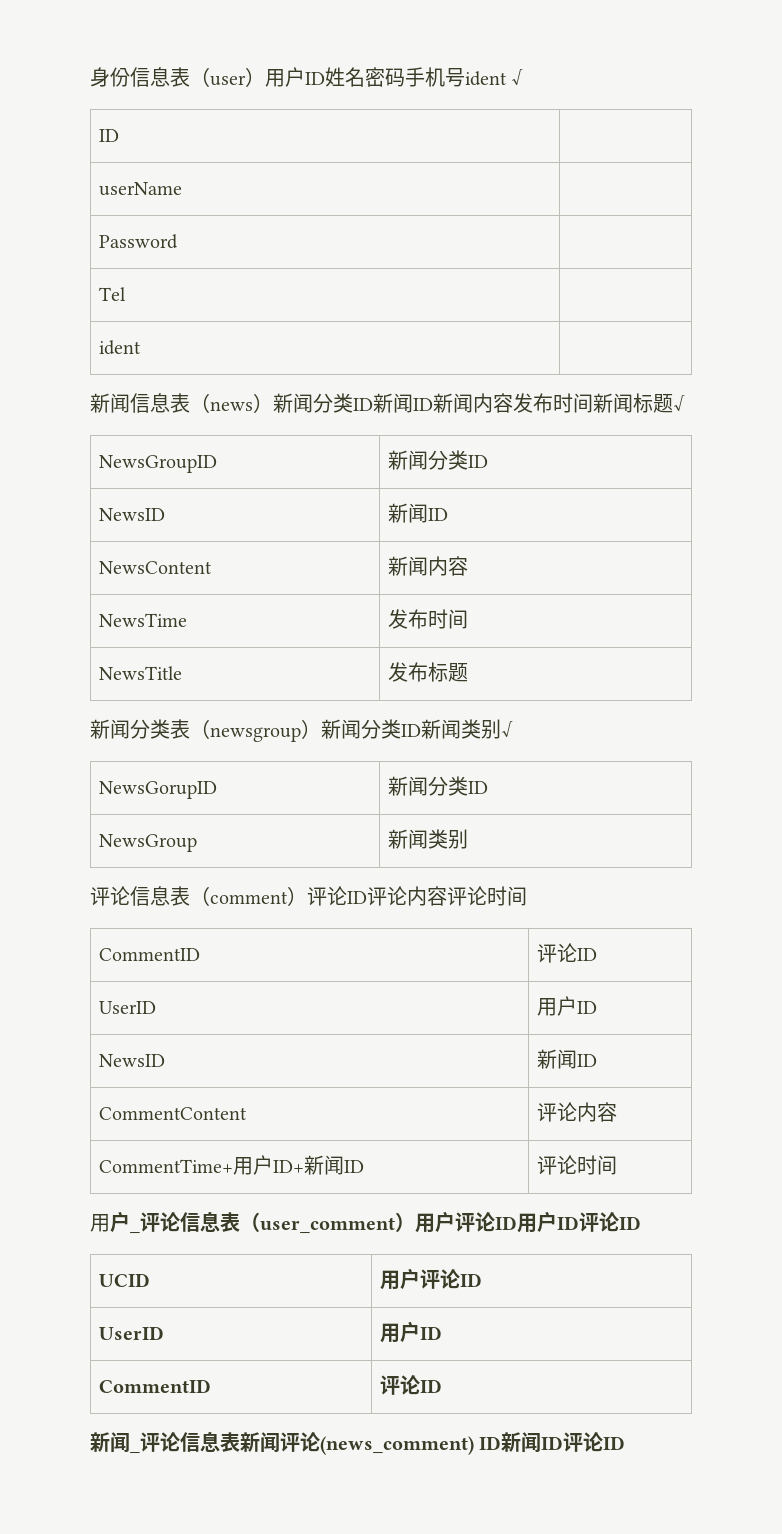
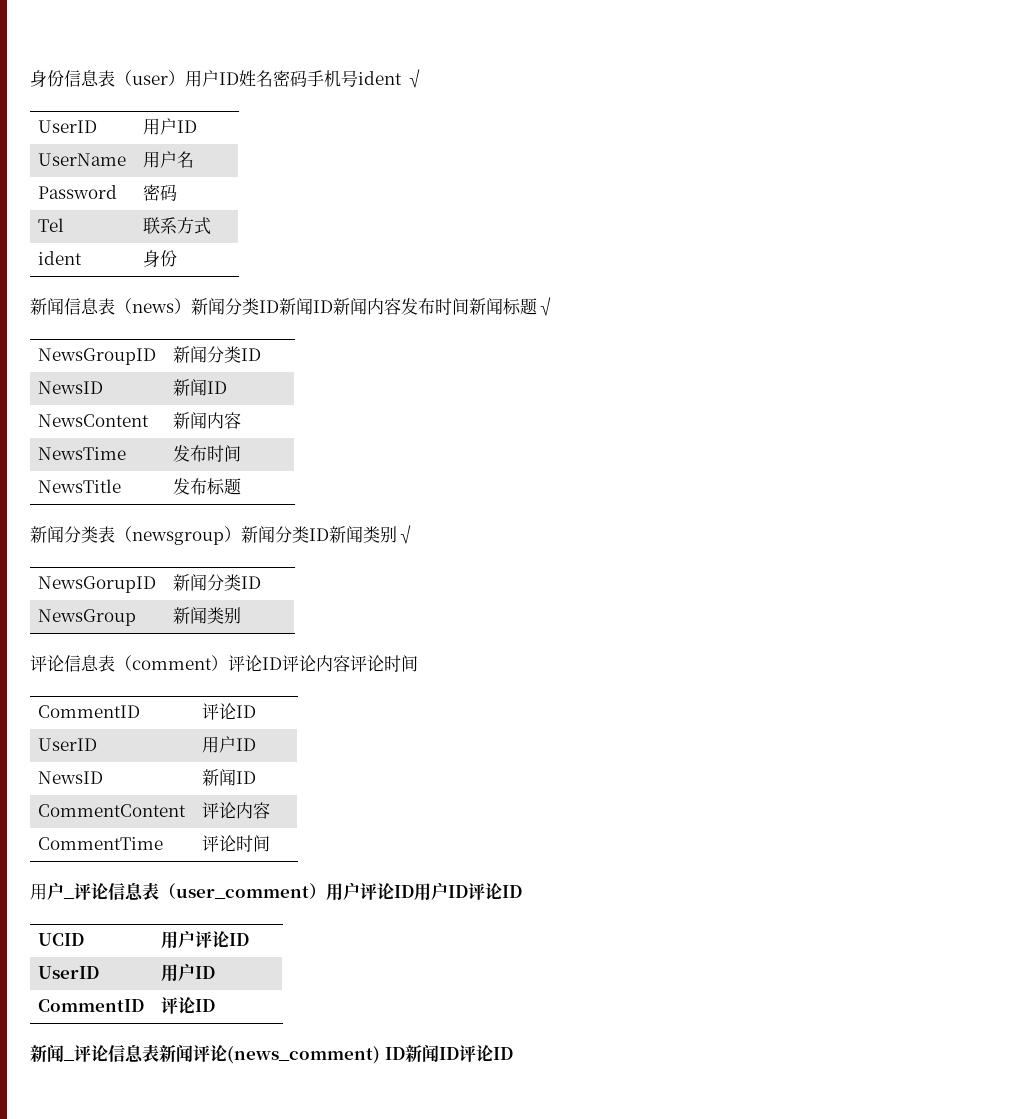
[99,129,120,142] [99,182,183,196] ID | // userName | -> [38,120,98,133] [143,118,198,135] [38,153,127,166] [143,151,195,168] UserID | 用户ID // UserName | 用户名
(179, 241) none -> [143,184,178,201] 密码
(127, 294) none -> [143,217,212,235] 联系方式
(142, 347) none -> [143,250,178,267] 身份
[99,1155,365,1175] CommentTime+用户ID+新闻ID -> [38,837,164,850] CommentTime

